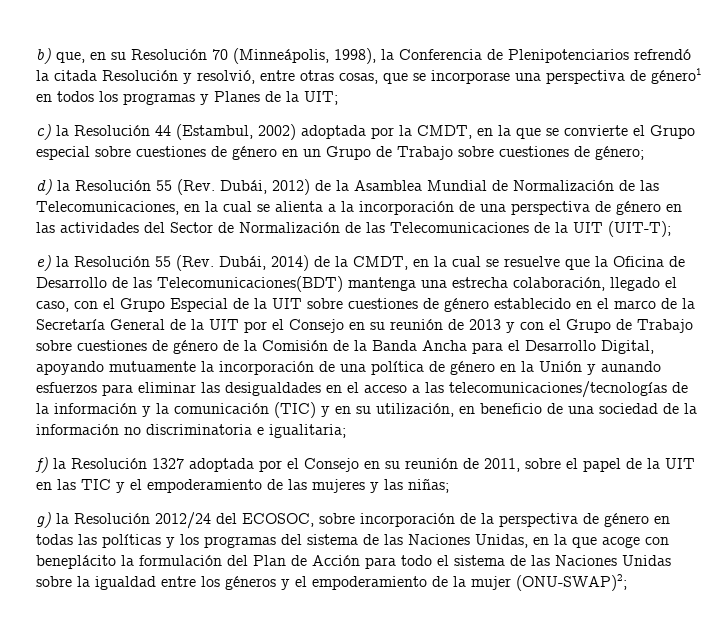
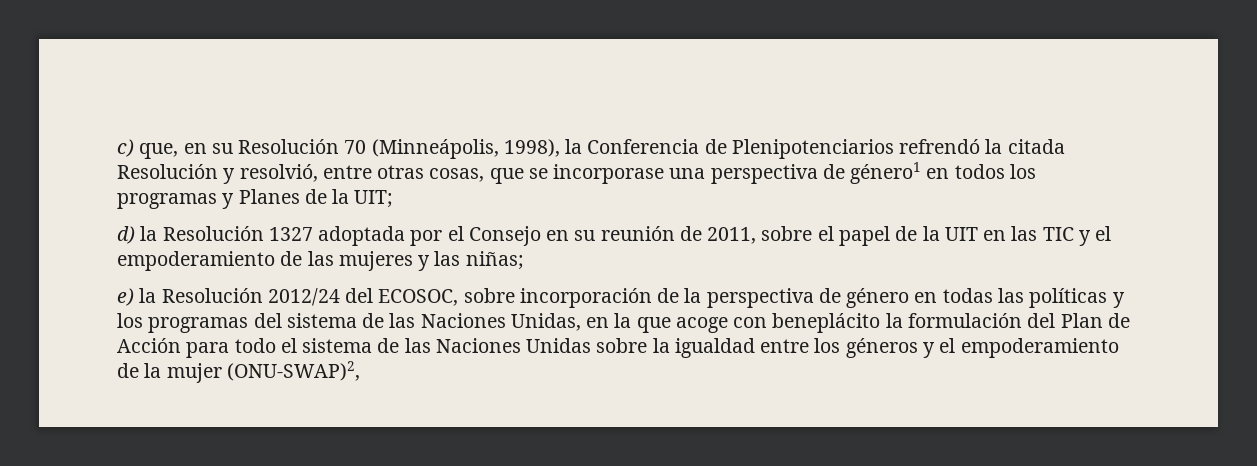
[36,48,51,64] b) -> [117,139,134,157] c)
[36,124,695,140] [36,146,644,160] [36,179,659,195] [36,201,682,215] [36,221,671,237] [36,255,685,271] [36,276,677,292] [36,298,695,312] [36,319,693,333] [36,340,654,354] [36,361,661,375] [36,381,688,398] [36,402,697,418] [36,424,346,438] [35,457,48,473] c) la Resolución 44 (Estambul, 2002) adoptada por la CMDT, en la que se convierte el Grupo especial sobre cuestiones de género en un Grupo de Trabajo sobre cuestiones de género; // d) la Resolución 55 (Rev. Dubái, 2012) de la Asamblea Mundial de Normalización de las Telecomunicaciones, en la cual se alienta a la incorporación de una perspectiva de género en las actividades del Sector de Normalización de las Telecomunicaciones de la UIT (UIT-T); // e) la Resolución 55 (Rev. Dubái, 2014) de la CMDT, en la cual se resuelve que la Oficina de Desarrollo de las Telecomunicaciones(BDT) mantenga una estrecha colaboración, llegado el caso, con el Grupo Especial de la UIT sobre cuestiones de género establecido en el marco de la Secretaría General de la UIT por el Consejo en su reunión de 2013 y con el Grupo de Trabajo sobre cuestiones de género de la Comisión de la Banda Ancha para el Desarrollo Digital, apoyando mutuamente la incorporación de una política de género en la Unión y aunando esfuerzos para eliminar las desigualdades en el acceso a las telecomunicaciones/tecnologías de la información y la comunicación (TIC) y en su utilización, en beneficio de una sociedad de la información no discriminatoria e igualitaria; // f) -> [117,226,135,244] d)
[36,512,51,528] g) -> [117,288,134,306] e)
[516,574,627,591] (ONU-SWAP)2; -> [226,361,360,381] (ONU-SWAP)2,

